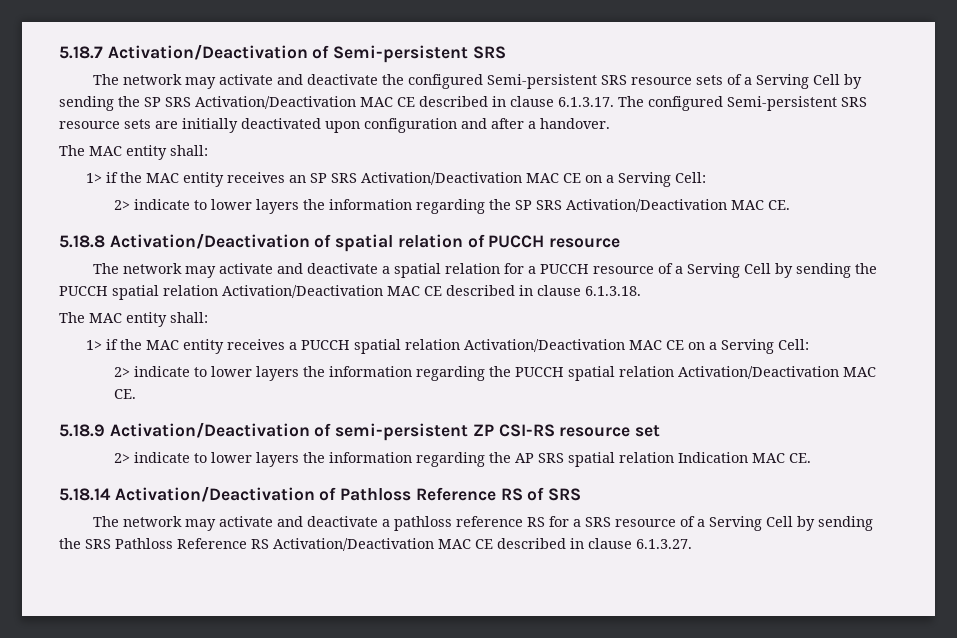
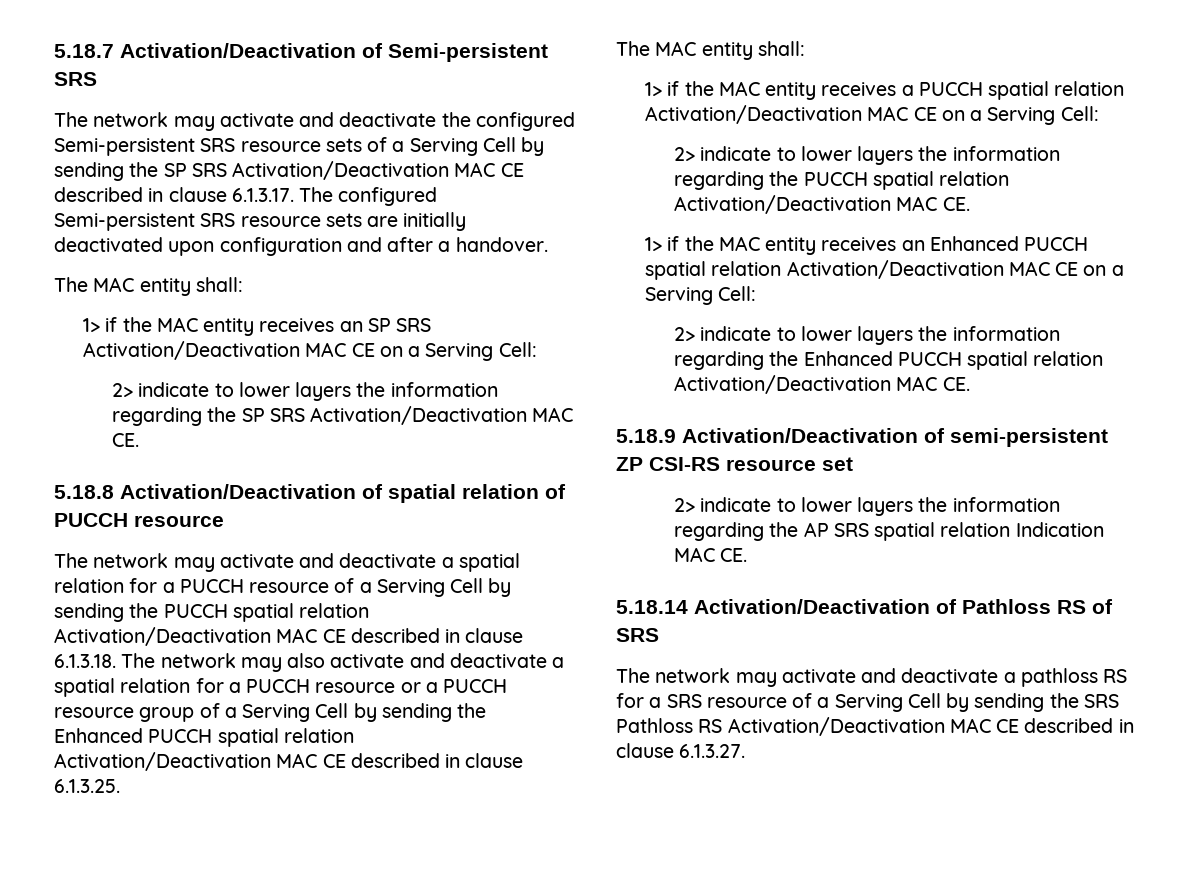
(641, 291) none -> [121,653,565,672] [54,678,508,697] [54,703,487,722] [54,728,354,747] [54,752,524,771] [54,779,120,793] The network may also activate and deactivate a spatial relation for a PUCCH resource or a PUCCH resource group of a Serving Cell by sending the Enhanced PUCCH spatial relation Activation/Deactivation MAC CE described in clause 6.1.3.25.
(136, 394) none -> [645,236,1089,255] [645,260,1124,280] [645,286,757,305] [674,326,1060,345] [674,351,1104,370] [674,375,970,394] // 1> if the MAC entity receives an Enhanced PUCCH spatial relation Activation/Deactivation MAC CE on a Serving Cell: // 2> indicate to lower layers the information regarding the Enhanced PUCCH spatial relation Activation/Deactivation MAC CE.
[415,487,496,501] Reference -> (1051, 606) none
[456,516,524,527] reference -> (1098, 677) none
[177,538,247,549] Reference -> (693, 725) none

